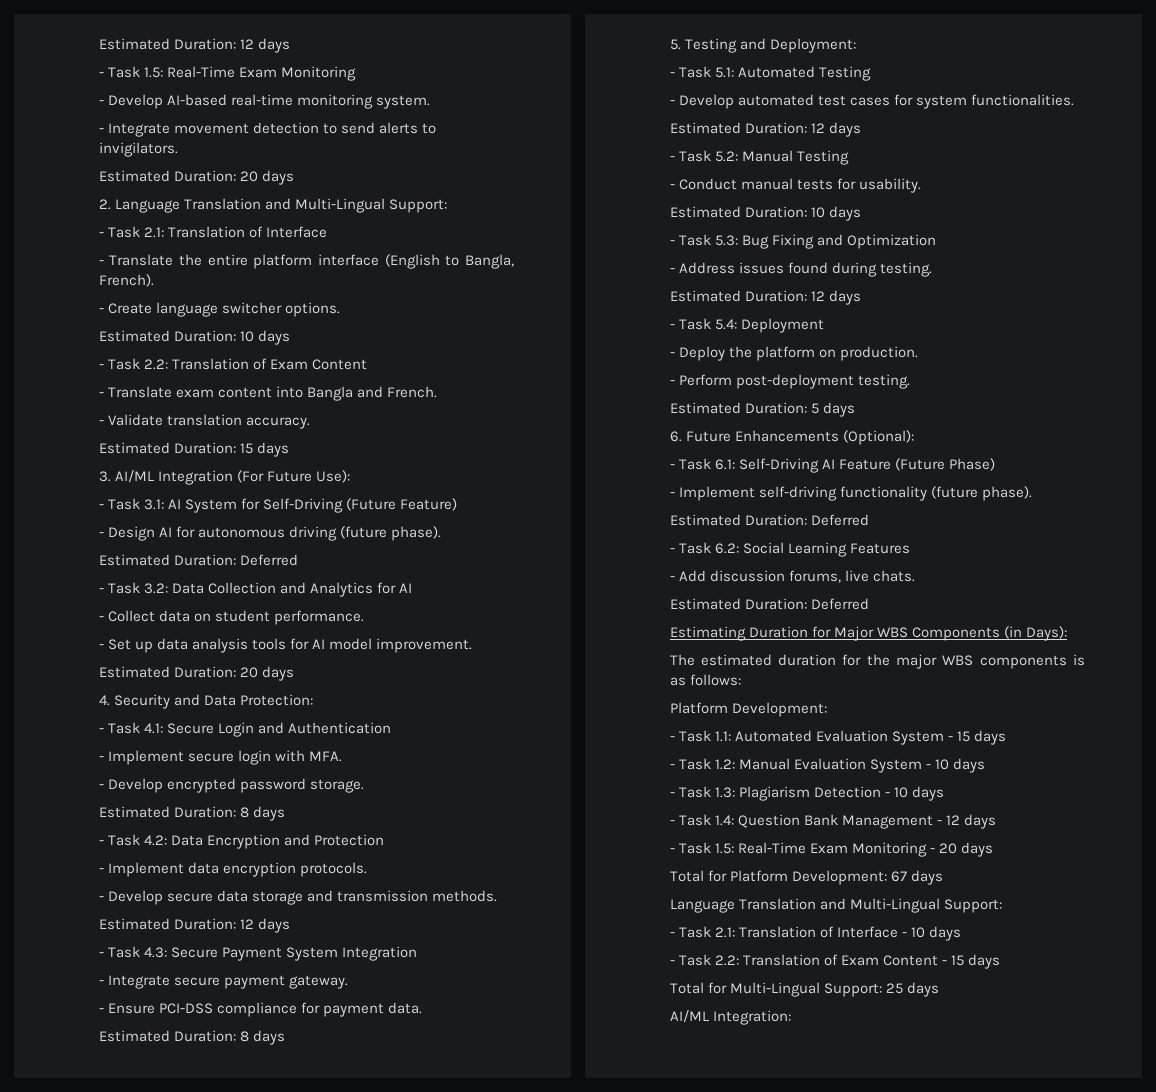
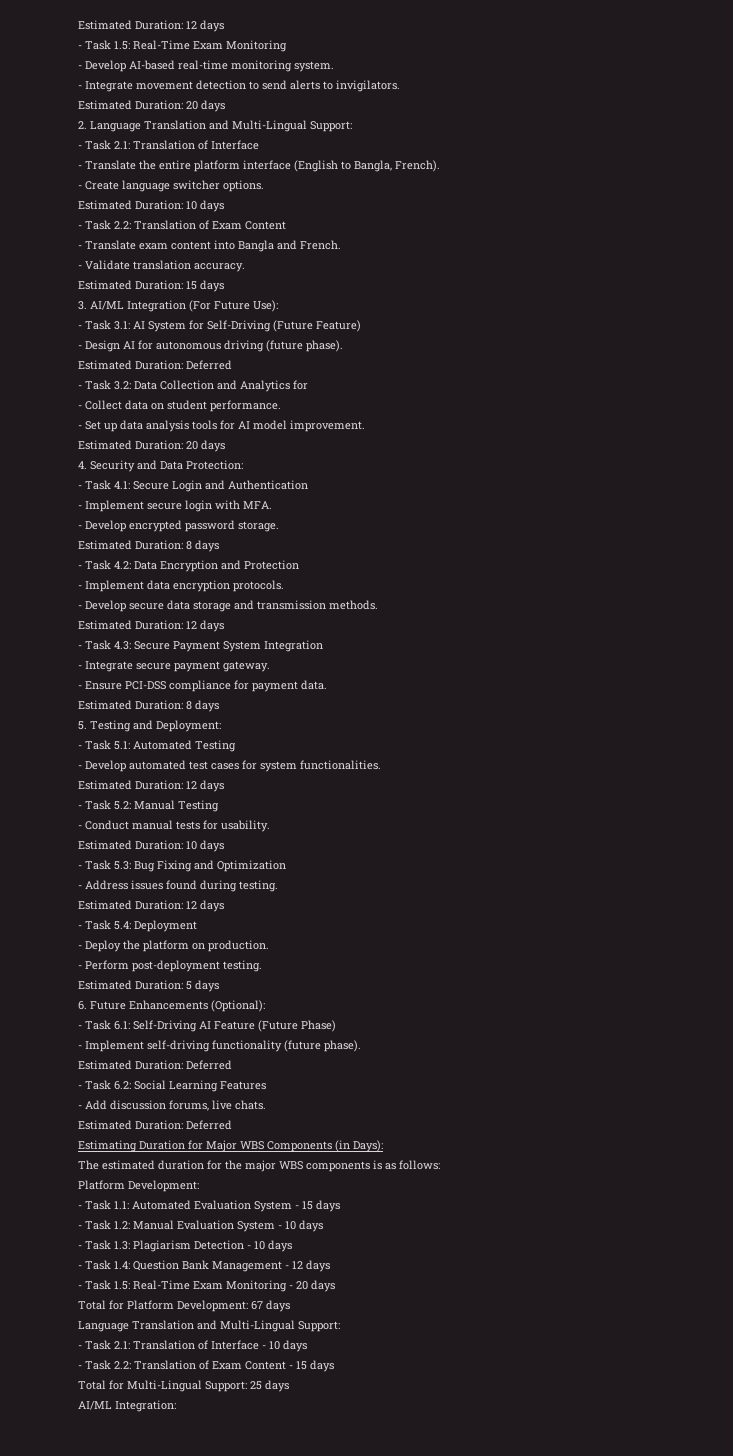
[398,583,412,593] AI -> (308, 385) none

